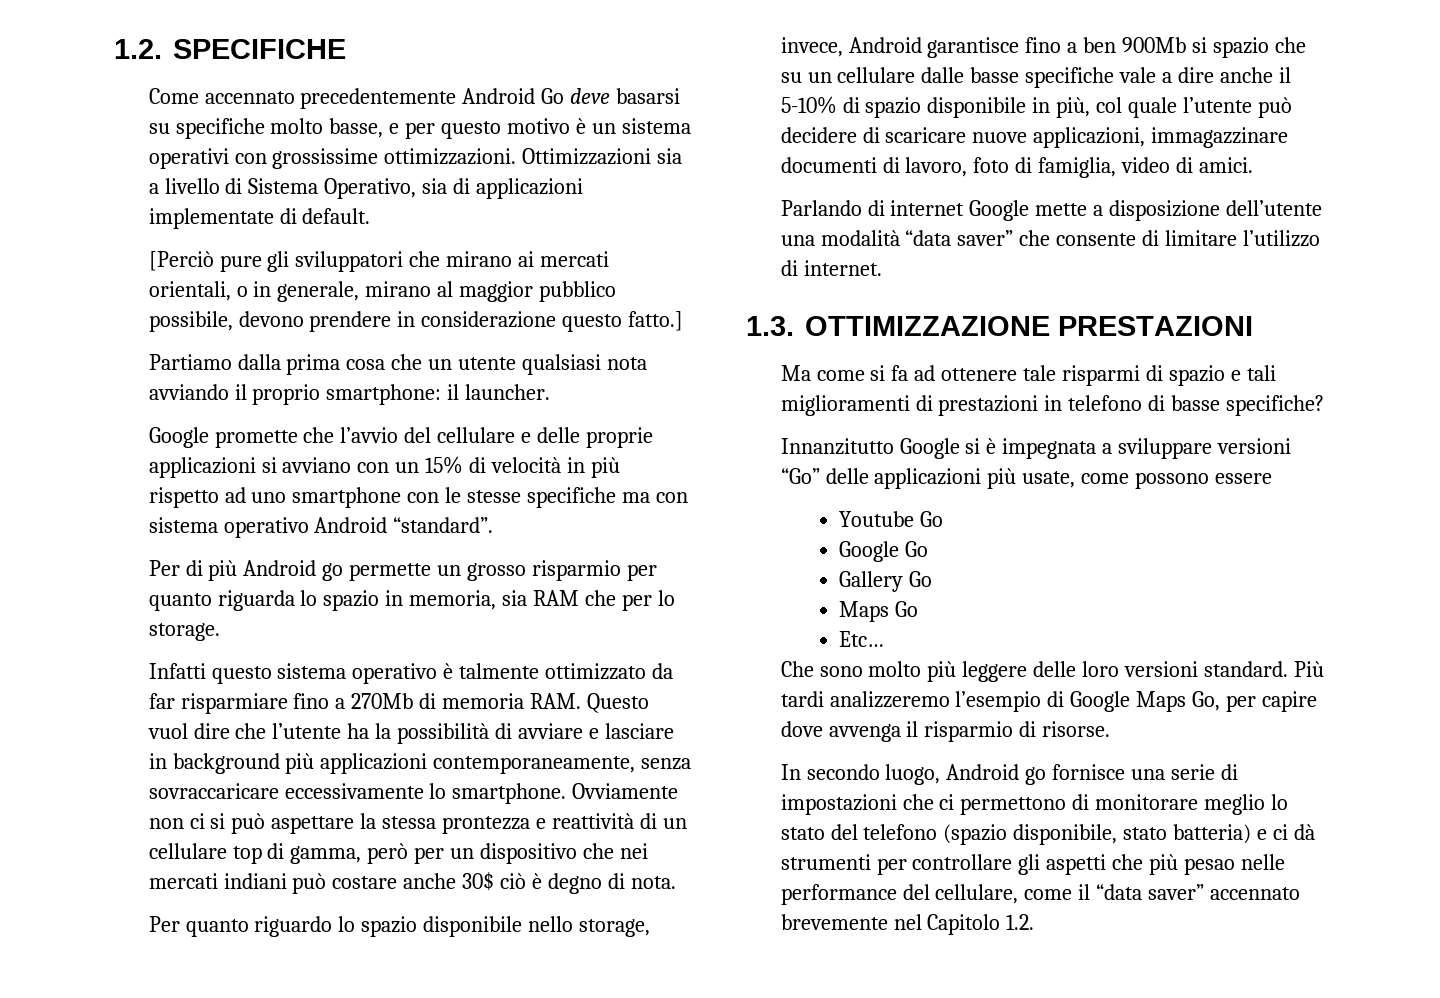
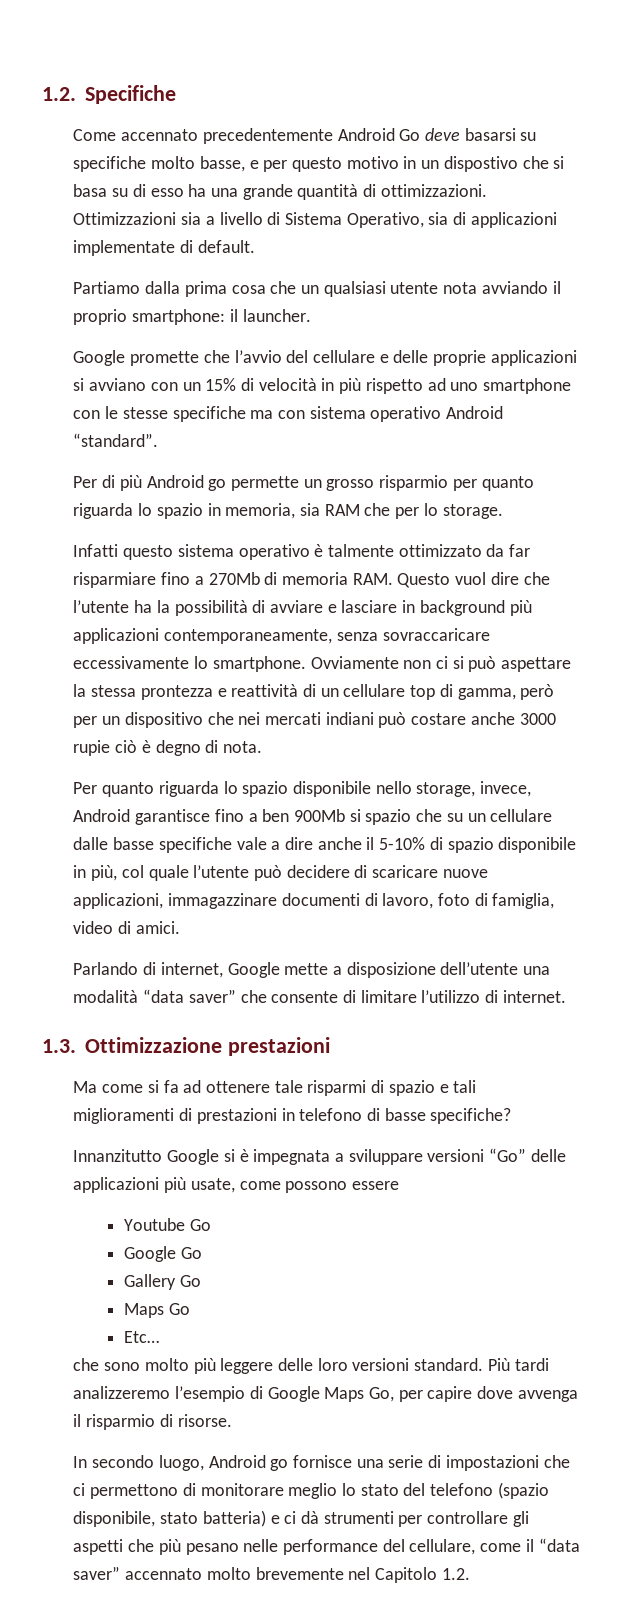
[114,39,346,59] 1.2. SPECIFICHE -> [42,85,176,104] 1.2. Specifiche
[576,118,691,134] [148,148,379,169] è un sistema operativi con grossissime -> [403,156,565,172] [73,184,377,200] in un dispostivo che si basa su di esso ha una grande quantità di
[148,251,610,272] [148,281,617,302] [148,311,684,332] // [Perciò pure gli sviluppatori che mirano ai mercati orientali, o in generale, mirano al maggior pubblico possibile, devono prendere in considerazione questo fatto.] -> (255, 246) none
[458,354,602,375] utente qualsiasi -> [323,281,439,297] qualsiasi utente
[462,872,495,891] 30$ -> [519,713,556,725] [73,740,111,756] 3000 rupie
[254,916,333,937] riguardo -> [158,781,219,797] riguarda
[890,200,965,216] internet -> [160,962,223,978] internet,
[805,316,1253,336] OTTIMIZZAZIONE PRESTAZIONI -> [84,1037,330,1056] Ottimizzazione prestazioni
[780,661,814,677] Che -> [73,1358,100,1371] che
[1184,858,1236,875] pesao -> [185,1543,239,1555] pesano
(1301, 893) none -> [206,1567,251,1580] molto

